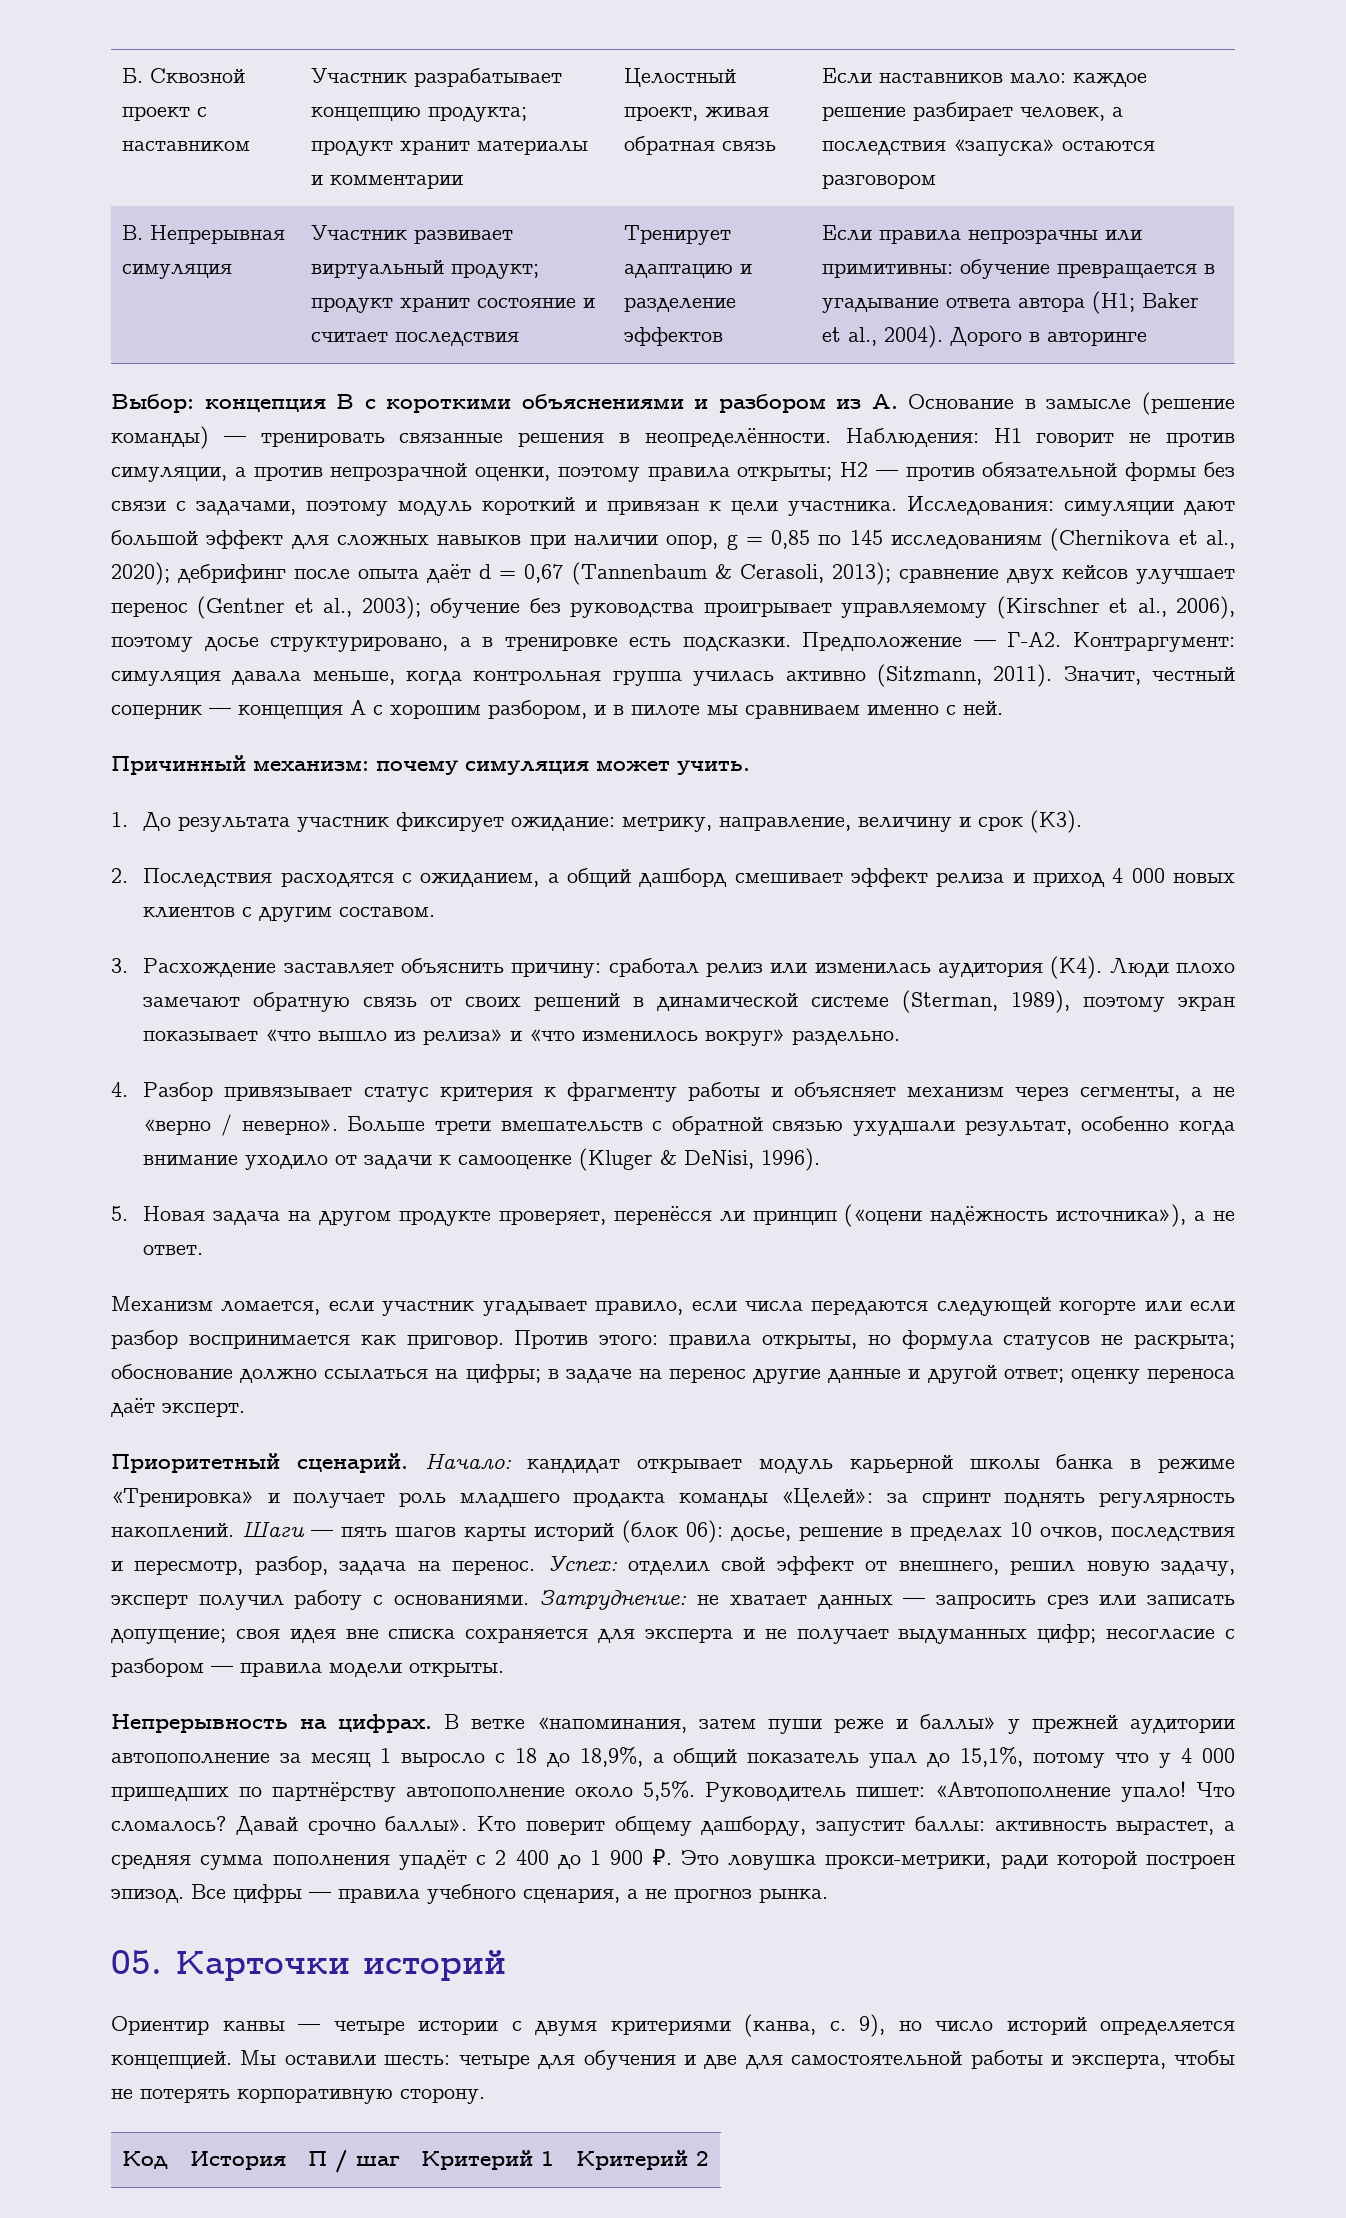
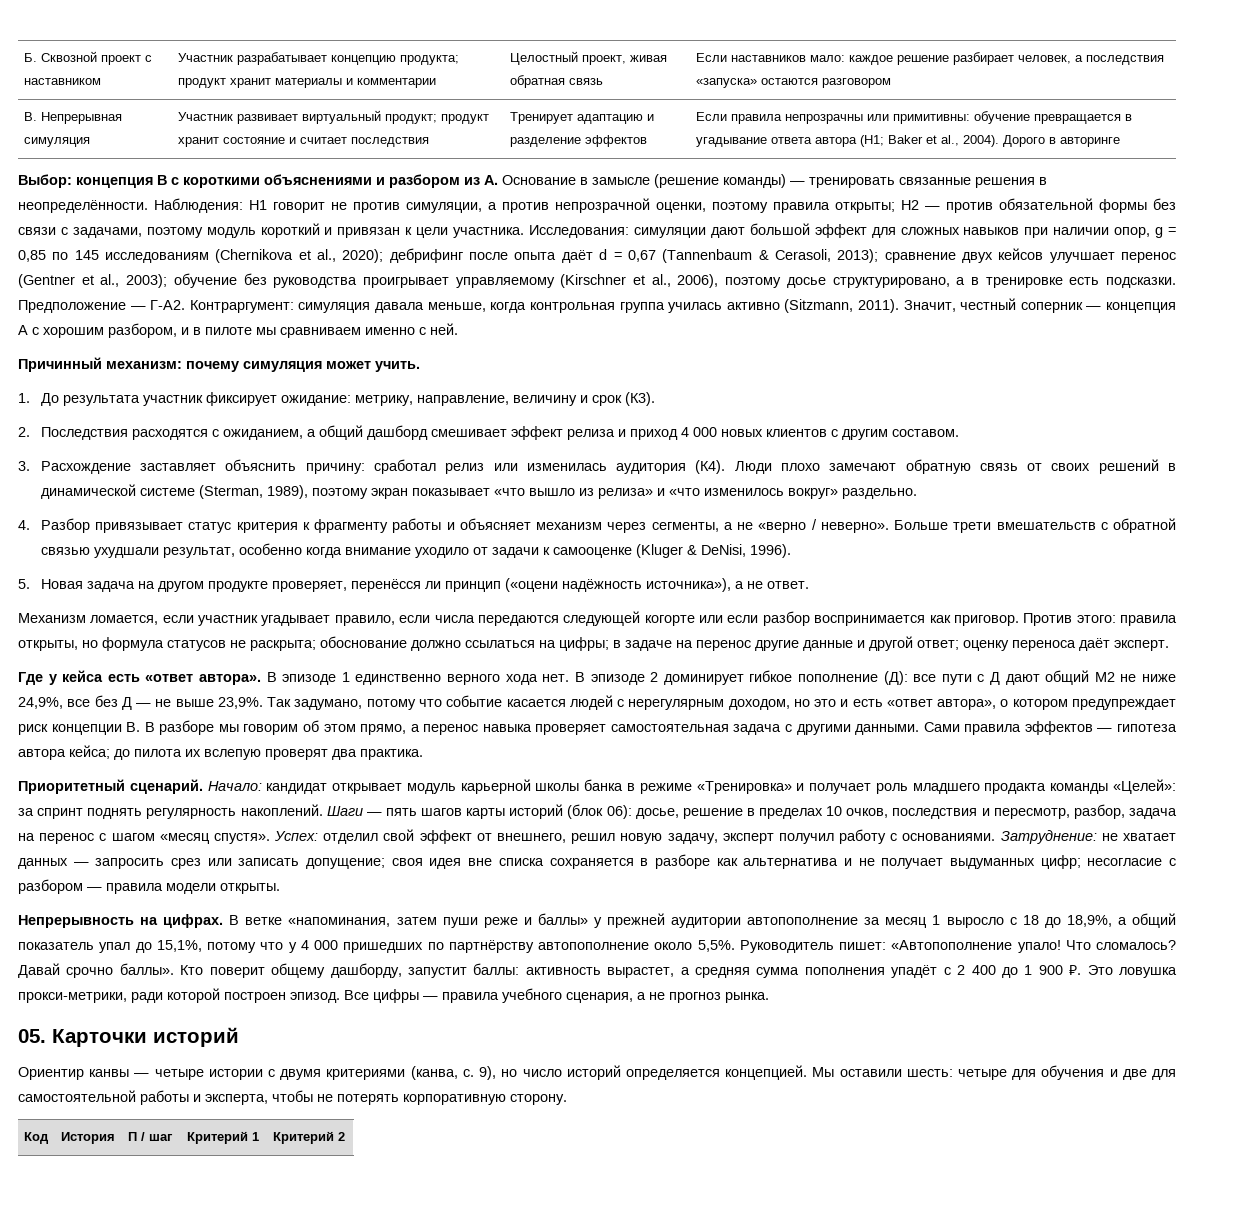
(245, 1409) none -> [18,670,1177,685] [18,695,1176,710] [18,720,1177,735] [18,745,423,760] // Где у кейса есть «ответ автора». В эпизоде 1 единственно верного хода нет. В эпизоде 2 доминирует гибкое пополнение (Д): все пути с Д дают общий M2 не ниже 24,9%, все без Д — не выше 23,9%. Так задумано, потому что событие касается людей с нерегулярным доходом, но это и есть «ответ автора», о котором предупреждает риск концепции В. В разборе мы говорим об этом прямо, а перенос навыка проверяет самостоятельная задача с другими данными. Сами правила эффектов — гипотеза автора кейса; до пилота их вслепую проверят два практика.
[452,1560,536,1575] перенос. -> [39,833,270,844] перенос с шагом «месяц спустя».
[598,1628,733,1643] для эксперта -> [640,854,839,869] в разборе как альтернатива

